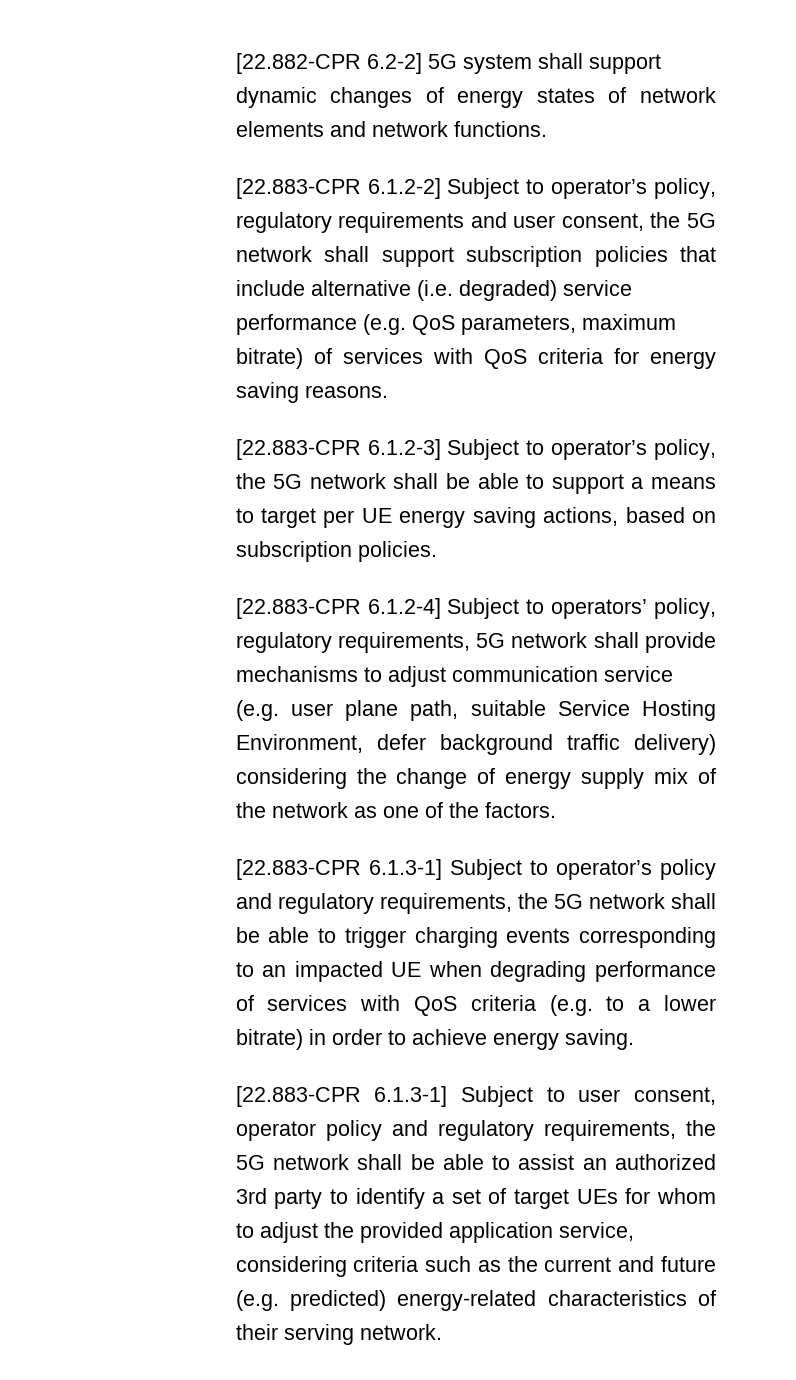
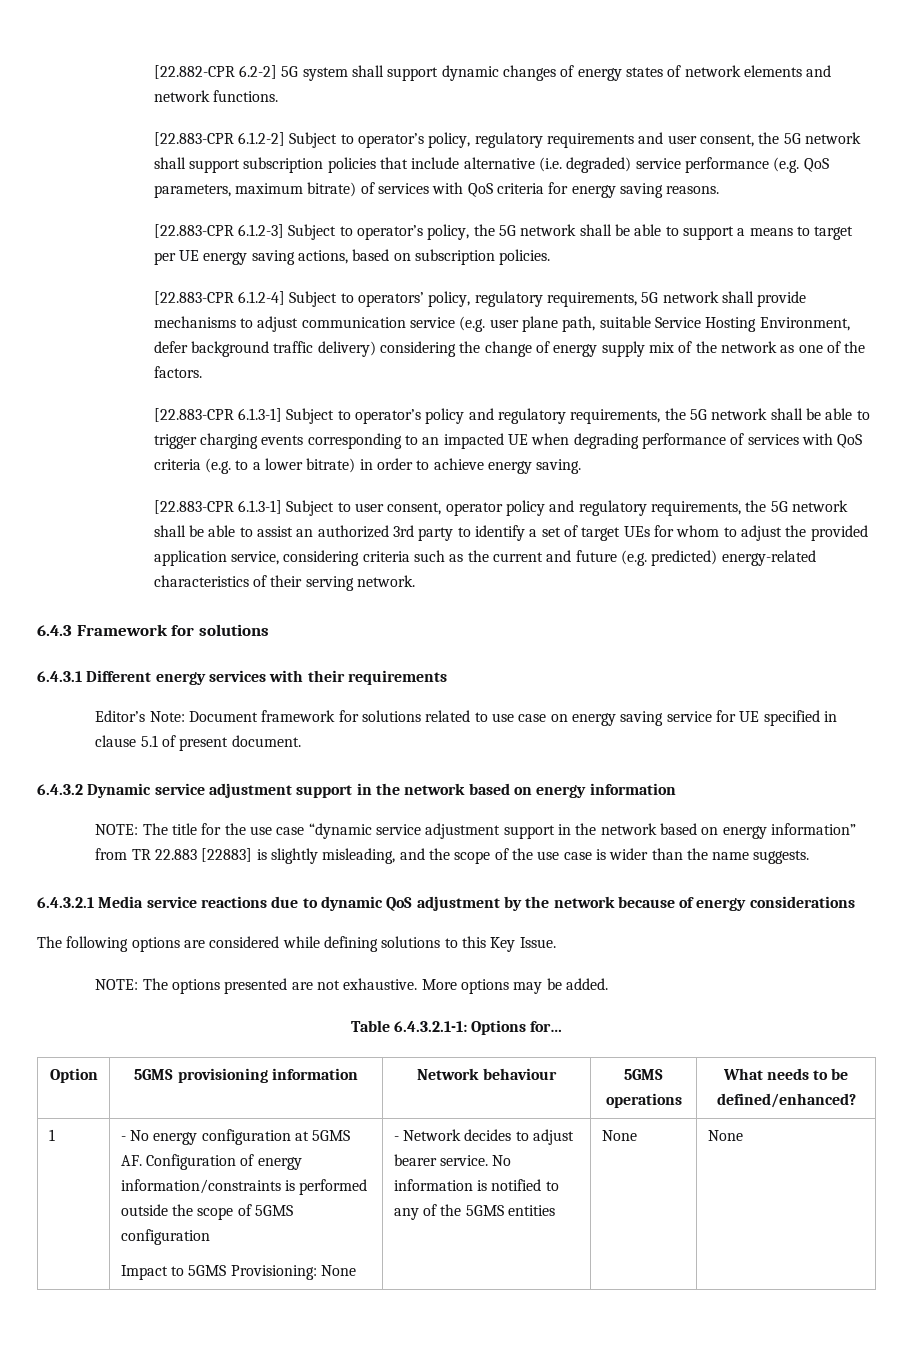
(442, 1332) none -> [37,624,269,636] [37,670,447,685] [95,710,837,726] [95,735,301,751] [37,783,676,798] [95,823,856,839] [95,848,810,864] [37,896,855,911] [37,936,556,952] [95,978,608,994] [350,1020,563,1035] [49,1068,98,1083] [134,1068,358,1083] [417,1068,557,1080] [624,1069,663,1080] [605,1093,682,1108] [722,1068,849,1080] [716,1093,856,1108] [48,1129,55,1141] [120,1129,351,1145] [120,1154,302,1170] [120,1179,368,1195] [120,1204,294,1220] [120,1229,210,1245] [120,1265,357,1280] [393,1129,575,1145] [393,1154,512,1166] [393,1179,559,1191] [393,1204,556,1220] [601,1130,637,1141] [707,1130,743,1141] // 6.4.3 Framework for solutions // 6.4.3.1 Different energy services with their requirements // Editor’s Note: Document framework for solutions related to use case on energy saving service for UE specified in clause 5.1 of present document. // 6.4.3.2 Dynamic service adjustment support in the network based on energy information // NOTE: The title for the use case “dynamic service adjustment support in the network based on energy information” from TR 22.883 [22883] is slightly misleading, and the scope of the use case is wider than the name suggests. // 6.4.3.2.1 Media service reactions due to dynamic QoS adjustment by the network because of energy considerations // The following options are considered while defining solutions to this Key Issue. // NOTE: The options presented are not exhaustive. More options may be added. // Table 6.4.3.2.1-1: Options for… // Option | 5GMS provisioning information | Network behaviour | 5GMS operations | What needs to be defined/enhanced? // 1 | - No energy configuration at 5GMS AF. Configuration of energy information/constraints is performed outside the scope of 5GMS configuration // Impact to 5GMS Provisioning: None | - Network decides to adjust bearer service. No information is notified to any of the 5GMS entities | None | None

